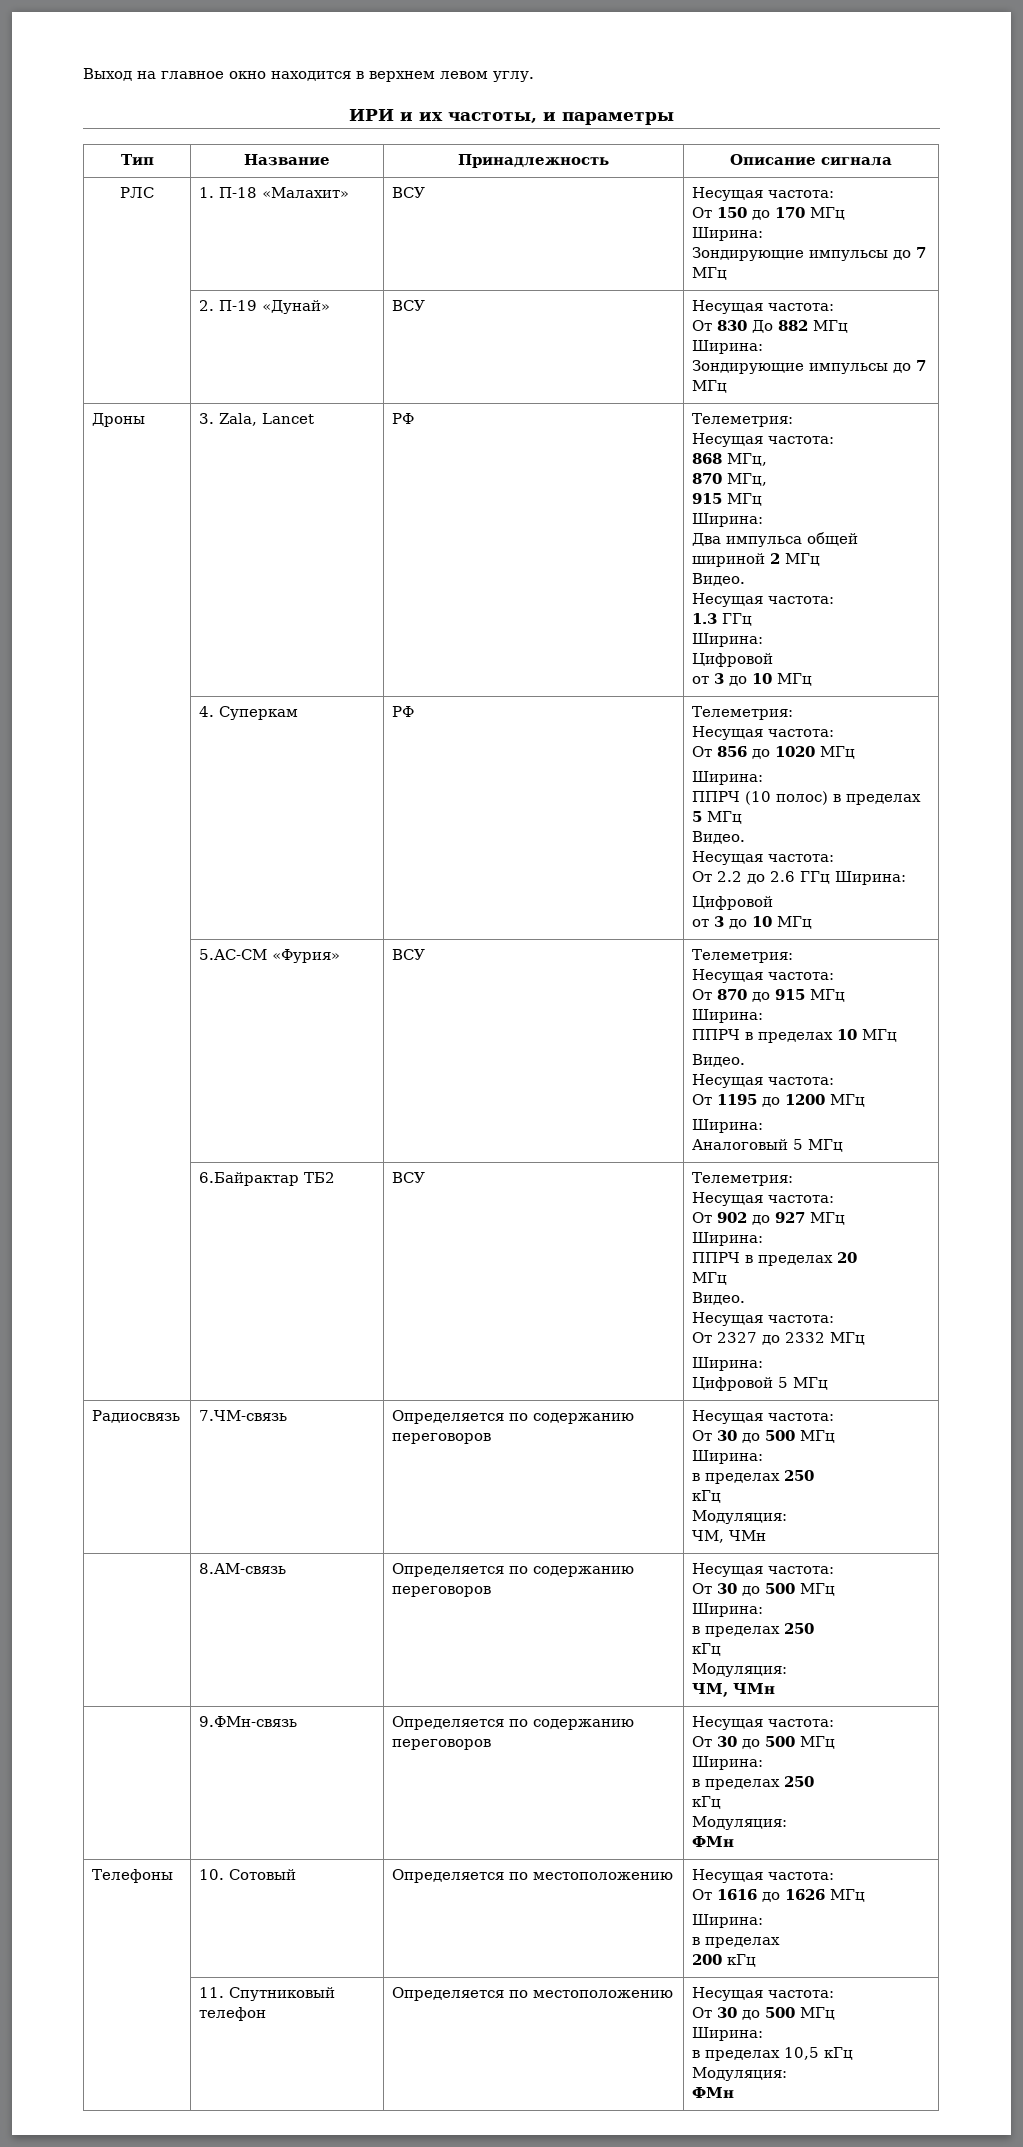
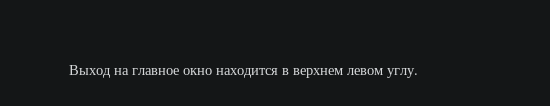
[349,109,674,125] [120,154,154,165] [244,154,330,166] [458,154,609,168] [730,154,892,166] [120,187,154,198] [199,187,350,198] [392,187,426,198] [692,187,835,201] [692,207,846,220] [692,227,764,241] [692,247,927,261] [692,267,728,280] [199,300,331,314] [392,300,426,311] [692,300,835,314] [692,320,849,333] [692,340,764,354] [692,360,927,374] [692,380,728,393] [92,413,146,427] [199,413,315,426] [392,413,415,424] [692,413,794,427] [692,433,835,447] [692,453,768,466] [692,473,768,486] [692,493,763,506] [692,513,764,527] [692,532,859,547] [692,553,821,567] [692,573,746,586] [692,593,835,607] [692,613,753,626] [692,633,764,647] [692,653,774,667] [692,673,813,686] [199,706,299,720] [392,706,415,717] [692,706,794,720] [692,726,835,740] [692,746,856,759] [692,771,764,785] [692,791,922,805] [692,811,743,824] [692,831,746,844] [692,851,835,865] [692,871,907,885] [692,896,774,910] [692,916,813,929] [199,949,341,963] [392,949,426,960] [692,949,794,963] [692,969,835,983] [692,989,846,1002] [692,1009,764,1023] [692,1029,898,1043] [692,1054,746,1067] [692,1074,835,1088] [692,1094,866,1107] [692,1119,764,1133] [692,1139,844,1152] [199,1172,336,1186] [392,1172,426,1183] [692,1172,794,1186] [692,1192,835,1206] [692,1212,846,1225] [692,1232,764,1246] [692,1252,858,1266] [692,1272,728,1285] [692,1292,746,1305] [692,1312,835,1326] [692,1332,866,1345] [692,1357,764,1371] [692,1377,829,1391] [92,1410,181,1423] [199,1410,288,1421] [392,1410,635,1424] [392,1433,492,1444] [692,1410,835,1424] [692,1430,836,1443] [692,1450,764,1464] [692,1470,815,1484] [692,1490,722,1503] [692,1510,788,1524] [692,1530,767,1543] [199,1563,287,1574] [392,1563,635,1577] [392,1586,492,1597] [692,1563,835,1577] [692,1583,836,1596] [692,1603,764,1617] [692,1623,815,1637] [692,1643,722,1656] [692,1663,788,1677] [692,1683,776,1697] [199,1716,298,1727] [392,1716,635,1730] [392,1739,492,1750] [692,1716,835,1730] [692,1736,836,1749] [692,1756,764,1770] [692,1776,815,1790] [692,1796,722,1809] [692,1816,788,1830] [692,1836,735,1847] [92,1869,174,1883] [199,1869,297,1880] [392,1869,674,1883] [692,1869,835,1883] [692,1889,866,1902] [692,1914,764,1928] [692,1937,781,1948] [692,1954,757,1967] [199,1987,336,2001] [199,2007,267,2021] [392,1987,674,2001] [692,1987,835,2001] [692,2007,836,2020] [692,2027,764,2041] [692,2047,854,2061] [692,2067,788,2081] [692,2087,735,2098] // ИРИ и их частоты, и параметры // Тип | Название | Принадлежность | Описание сигнала // РЛС | 1. П-18 «Малахит» | ВСУ | Несущая частота: // От 150 до 170 МГц // Ширина: // Зондирующие импульсы до 7 МГц // | 2. П-19 «Дунай» | ВСУ | Несущая частота: // От 830 До 882 МГц // Ширина: // Зондирующие импульсы до 7 МГц // Дроны | 3. Zala, Lancet | РФ | Телеметрия: // Несущая частота: // 868 МГц, // 870 МГц, // 915 МГц // Ширина: // Два импульса общей шириной 2 МГц // Видео. // Несущая частота: // 1.3 ГГц // Ширина: // Цифровой // от 3 до 10 МГц // | 4. Суперкам | РФ | Телеметрия: // Несущая частота: // От 856 до 1020 МГц // Ширина: // ППРЧ (10 полос) в пределах 5 МГц // Видео. // Несущая частота: // От 2.2 до 2.6 ГГц Ширина: // Цифровой // от 3 до 10 МГц // | 5.АС-СМ «Фурия» | ВСУ | Телеметрия: // Несущая частота: // От 870 до 915 МГц // Ширина: // ППРЧ в пределах 10 МГц // Видео. // Несущая частота: // От 1195 до 1200 МГц // Ширина: // Аналоговый 5 МГц // | 6.Байрактар ТБ2 | ВСУ | Телеметрия: // Несущая частота: // От 902 до 927 МГц // Ширина: // ППРЧ в пределах 20 // МГц // Видео. // Несущая частота: // От 2327 до 2332 МГц // Ширина: // Цифровой 5 МГц // Радиосвязь | 7.ЧМ-связь | Определяется по содержанию переговоров | Несущая частота: // От 30 до 500 МГц // Ширина: // в пределах 250 // кГц // Модуляция: // ЧМ, ЧМн // | 8.АМ-связь | Определяется по содержанию переговоров | Несущая частота: // От 30 до 500 МГц // Ширина: // в пределах 250 // кГц // Модуляция: // ЧМ, ЧМн // | 9.ФМн-связь | Определяется по содержанию переговоров | Несущая частота: // От 30 до 500 МГц // Ширина: // в пределах 250 // кГц // Модуляция: // ФМн // Телефоны | 10. Сотовый | Определяется по местоположению | Несущая частота: // От 1616 до 1626 МГц // Ширина: // в пределах // 200 кГц // | 11. Спутниковый телефон | Определяется по местоположению | Несущая частота: // От 30 до 500 МГц // Ширина: // в пределах 10,5 кГц Модуляция: // ФМн -> (418, 73) none

